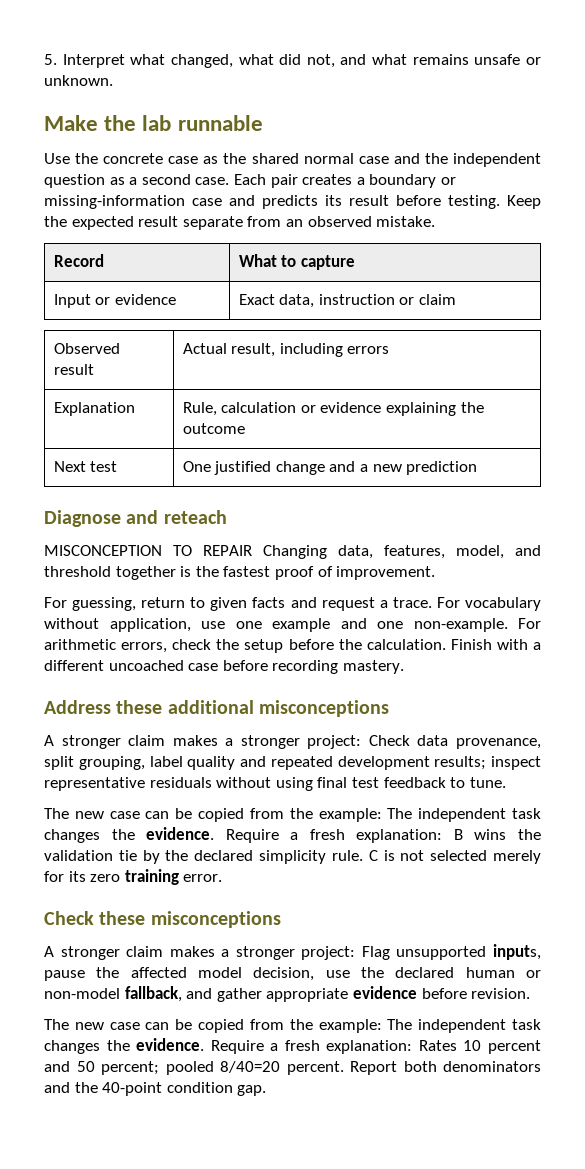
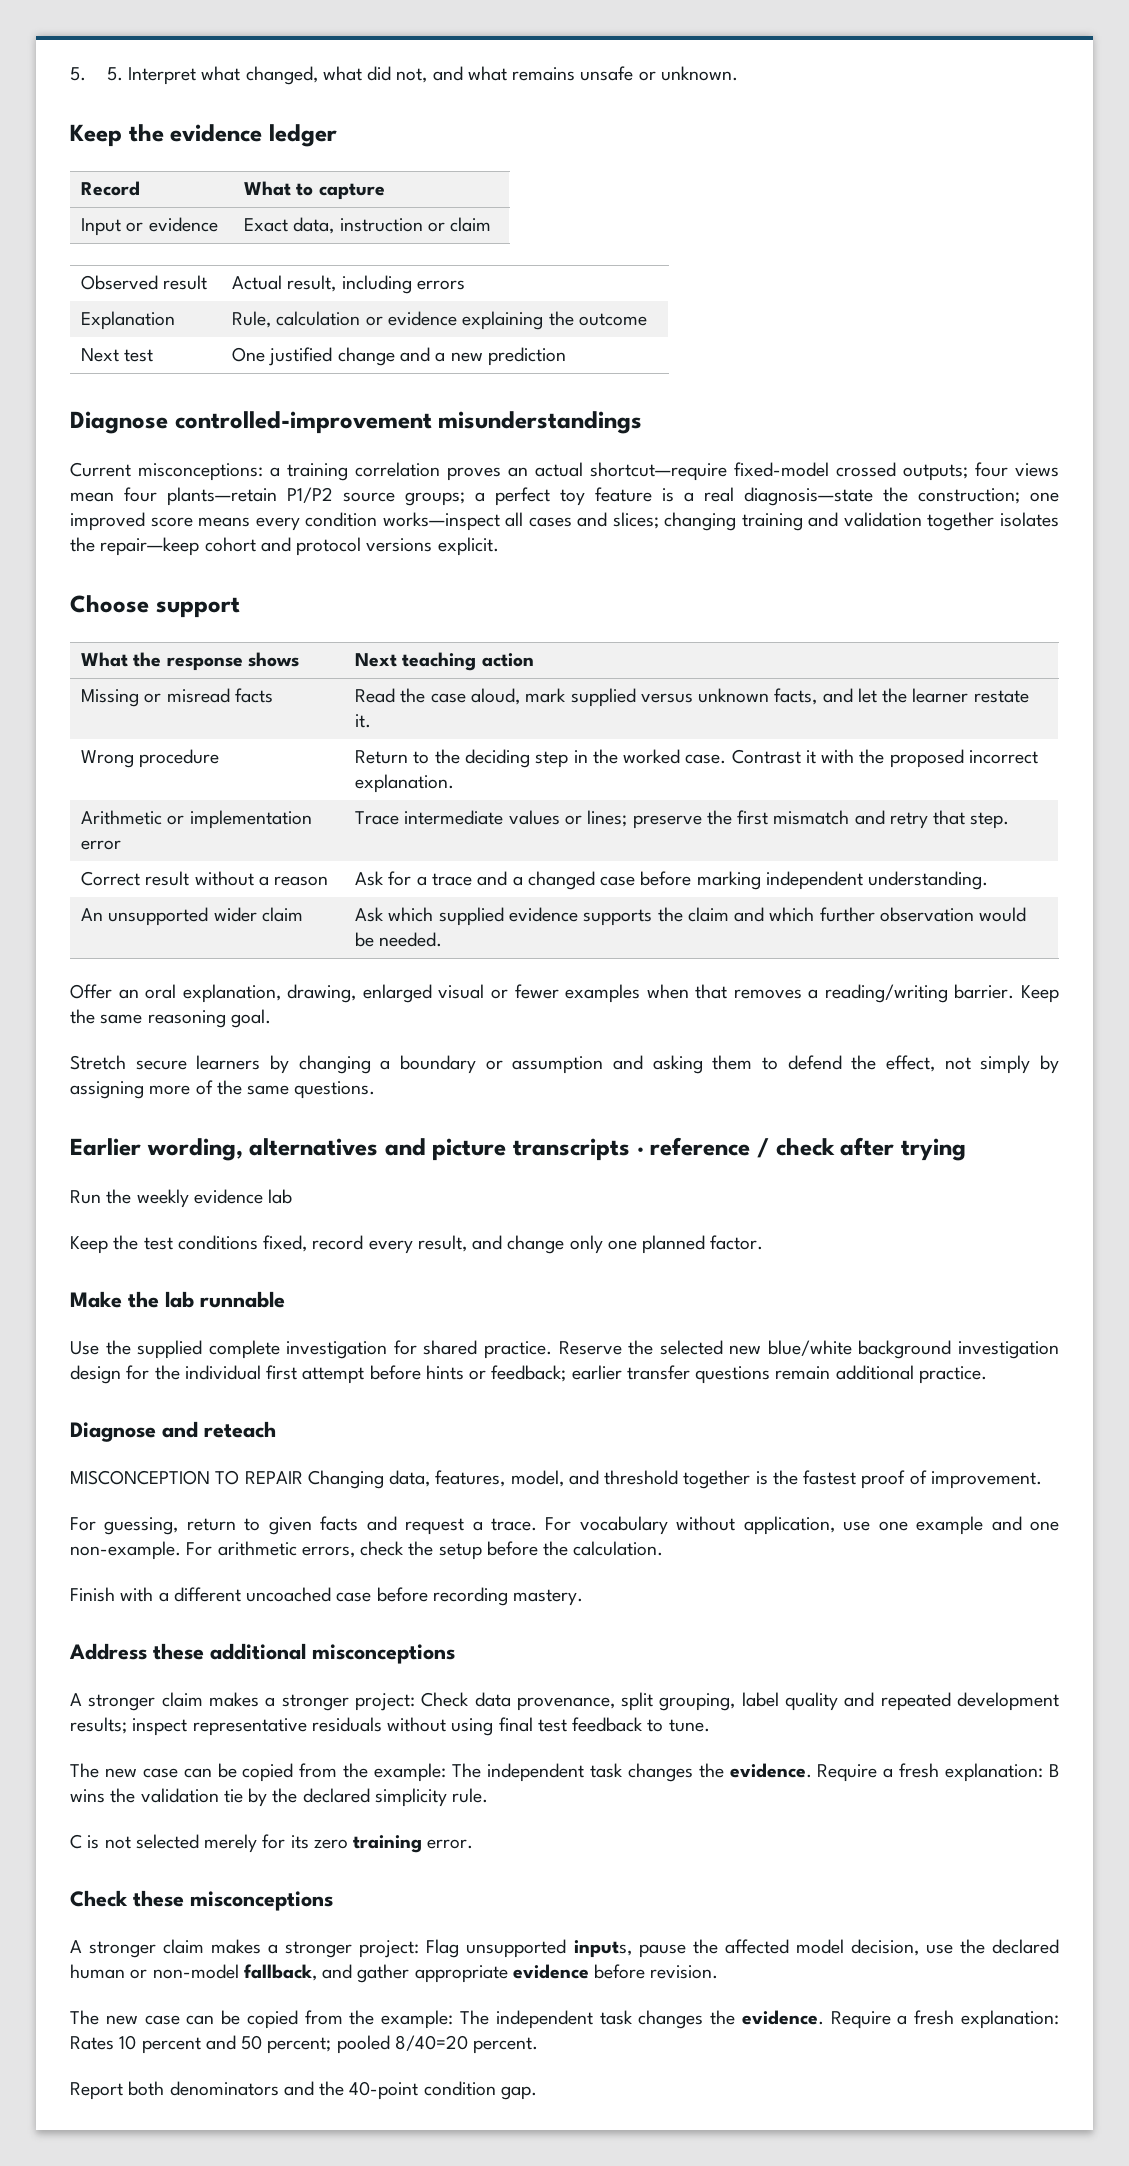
[44,54,57,65] 5. -> [70,67,123,81] 5. 5.
[44,115,263,131] [44,153,541,167] [44,174,456,188] [44,195,541,209] [44,216,436,230] Make the lab runnable // Use the concrete case as the shared normal case and the independent question as a second case. Each pair creates a boundary or missing-information case and predicts its result before testing. Keep the expected result separate from an observed mistake. -> [70,124,337,147] Keep the evidence ledger
(478, 468) none -> [70,411,643,434] [70,462,1059,481] [70,487,1059,506] [70,512,1059,531] [70,537,499,556] [70,595,240,618] [81,652,300,671] [355,652,534,671] [81,688,274,707] [355,688,1029,707] [355,714,372,728] [81,749,220,768] [355,749,1038,768] [355,774,455,793] [81,810,312,829] [81,840,122,850] [355,810,1010,829] [81,871,329,886] [355,871,989,890] [81,907,304,926] [355,907,1027,926] [355,932,443,947] [70,984,1059,1003] [70,1009,271,1028] [70,1055,1059,1074] [70,1080,376,1099] [70,1137,966,1161] [70,1189,293,1208] [70,1235,764,1254] [70,1291,285,1308] [70,1340,1059,1359] [70,1365,987,1384] // Diagnose controlled-improvement misunderstandings // Current misconceptions: a training correlation proves an actual shortcut—require fixed-model crossed outputs; four views mean four plants—retain P1/P2 source groups; a perfect toy feature is a real diagnosis—state the construction; one improved score means every condition works—inspect all cases and slices; changing training and validation together isolates the repair—keep cohort and protocol versions explicit. // Choose support // What the response shows | Next teaching action // Missing or misread facts | Read the case aloud, mark supplied versus unknown facts, and let the learner restate it. // Wrong procedure | Return to the deciding step in the worked case. Contrast it with the proposed incorrect explanation. // Arithmetic or implementation error | Trace intermediate values or lines; preserve the first mismatch and retry that step. // Correct result without a reason | Ask for a trace and a changed case before marking independent understanding. // An unsupported wider claim | Ask which supplied evidence supports the claim and which further observation would be needed. // Offer an oral explanation, drawing, enlarged visual or fewer examples when that removes a reading/writing barrier. Keep the same reasoning goal. // Stretch secure learners by changing a boundary or assumption and asking them to defend the effect, not simply by assigning more of the same questions. // Earlier wording, alternatives and picture transcripts · reference / check after trying // Run the weekly evidence lab // Keep the test conditions fixed, record every result, and change only one planned factor. // Make the lab runnable // Use the supplied complete investigation for shared practice. Reserve the selected new blue/white background investigation design for the individual first attempt before hints or feedback; earlier transfer questions remain additional practice.
(446, 644) none -> (664, 1548) //
(363, 855) none -> (489, 1795) //
(344, 1068) none -> (539, 2045) //

